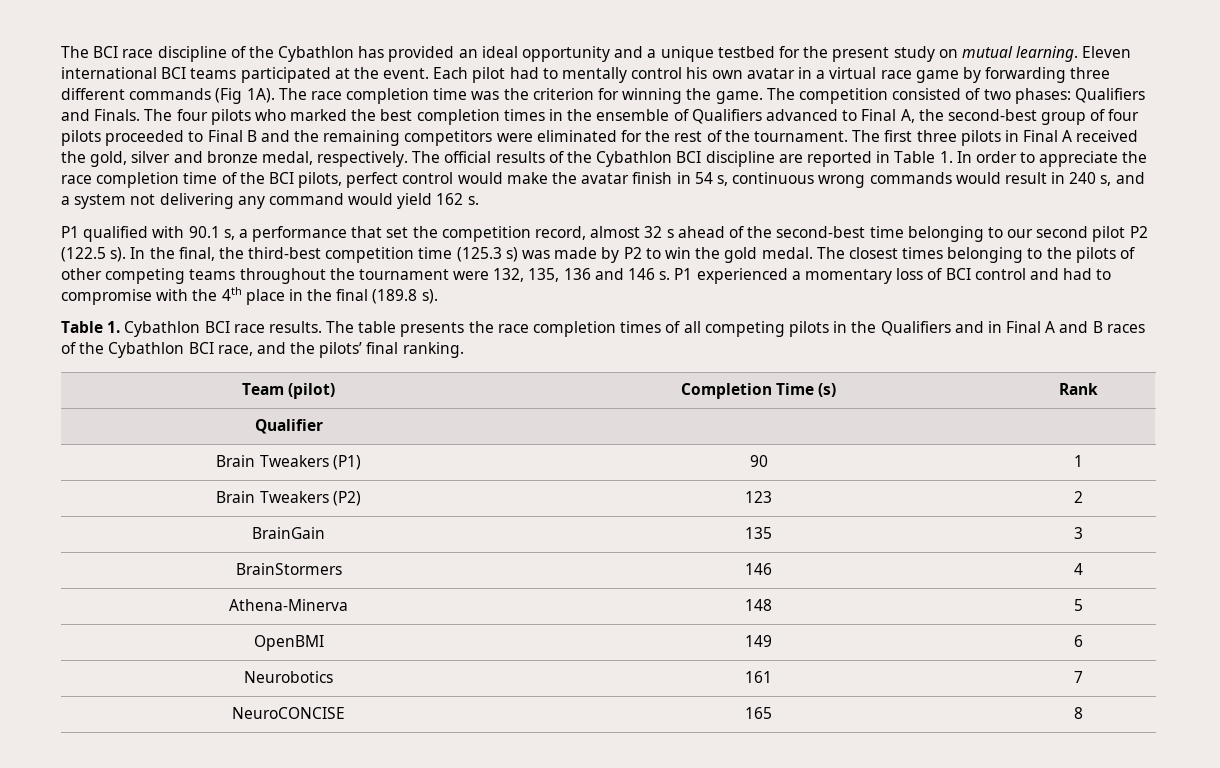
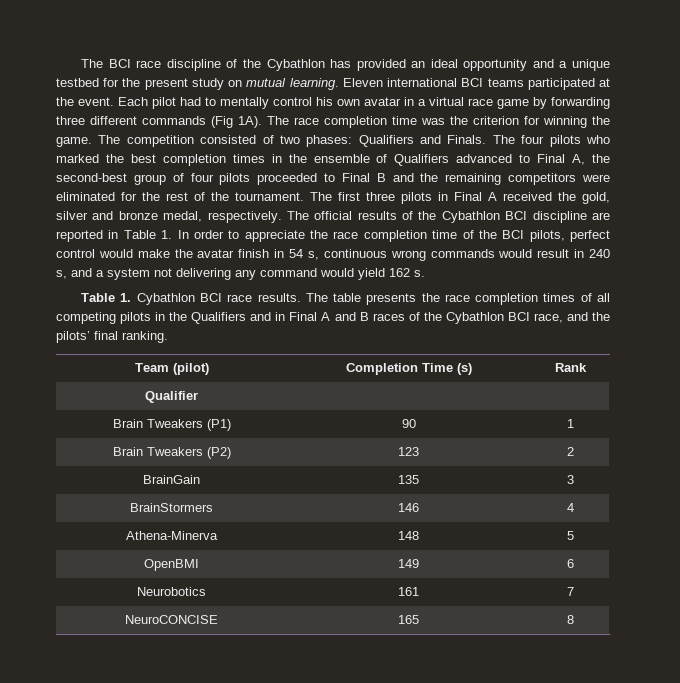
[61,226,1148,242] [61,247,1135,263] [61,268,1112,284] [61,287,438,305] // P1 qualified with 90.1 s, a performance that set the competition record, almost 32 s ahead of the second-best time belonging to our second pilot P2 (122.5 s). In the final, the third-best competition time (125.3 s) was made by P2 to win the gold medal. The closest times belonging to the pilots of other competing teams throughout the tournament were 132, 135, 136 and 146 s. P1 experienced a momentary loss of BCI control and had to compromise with the 4th place in the final (189.8 s). -> (425, 273) none

